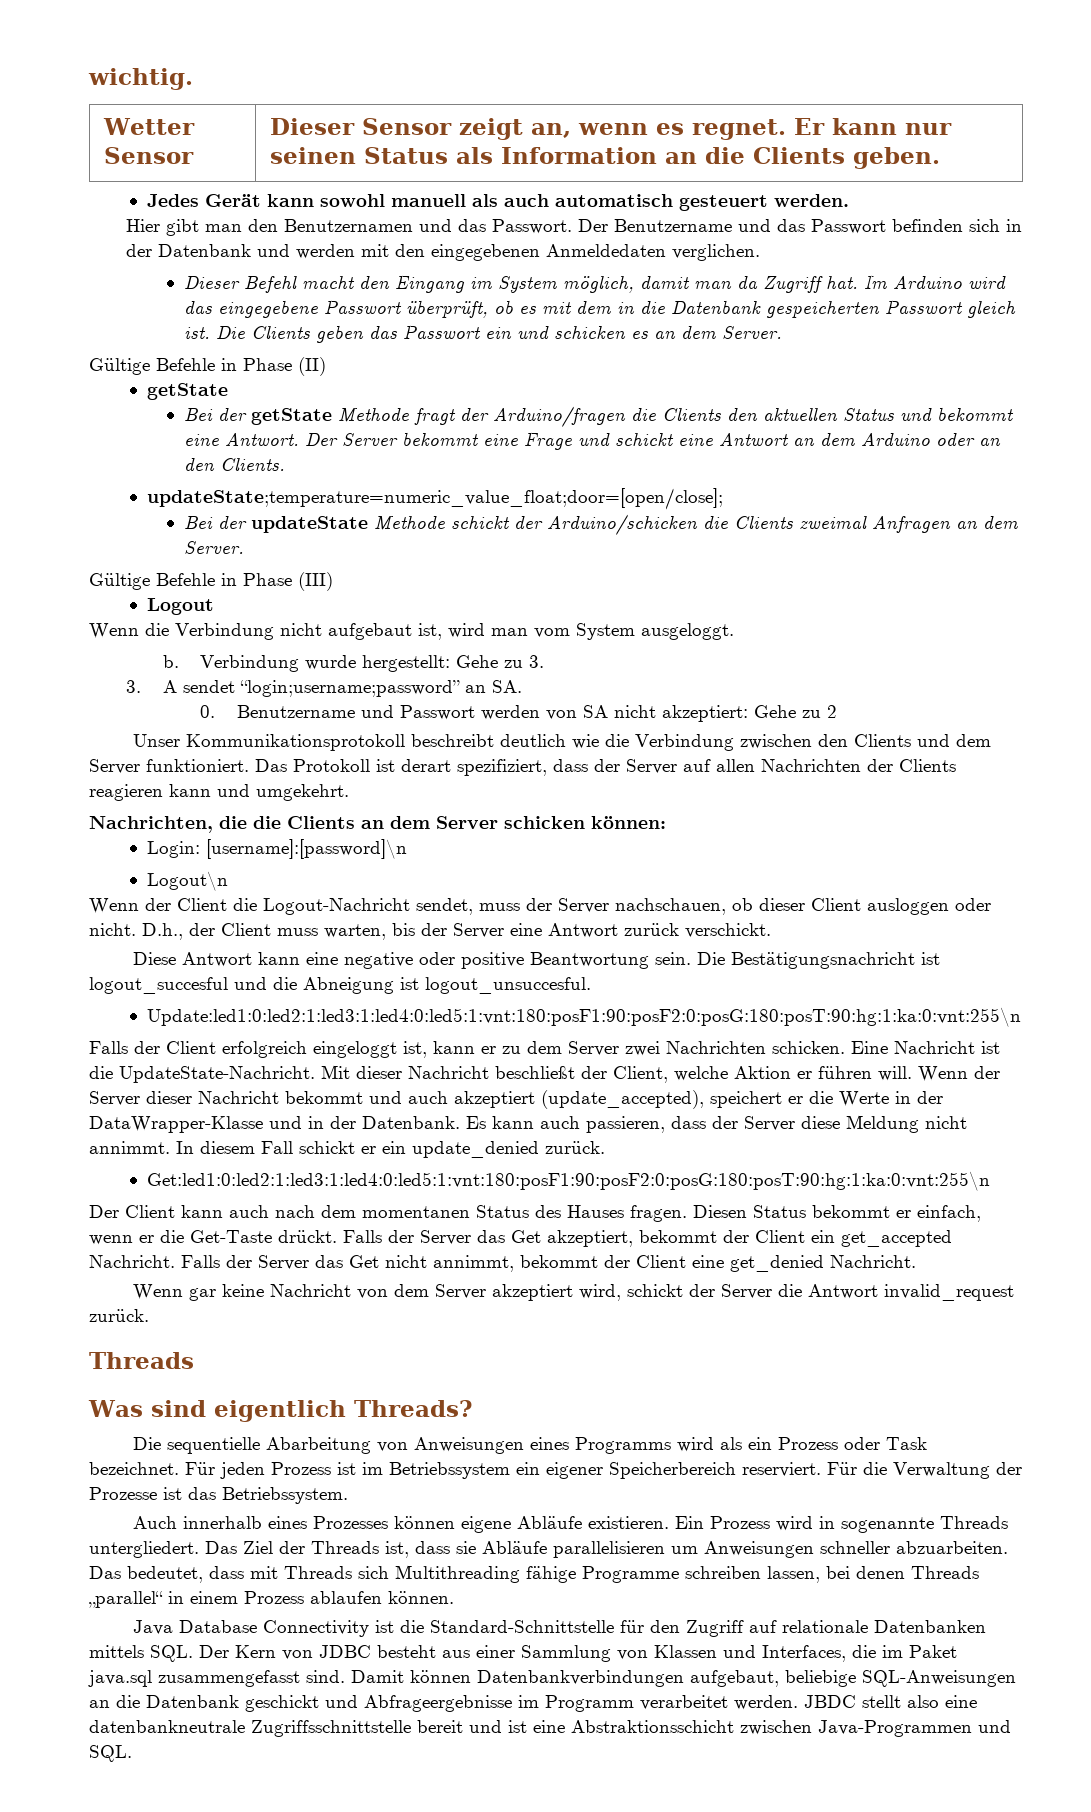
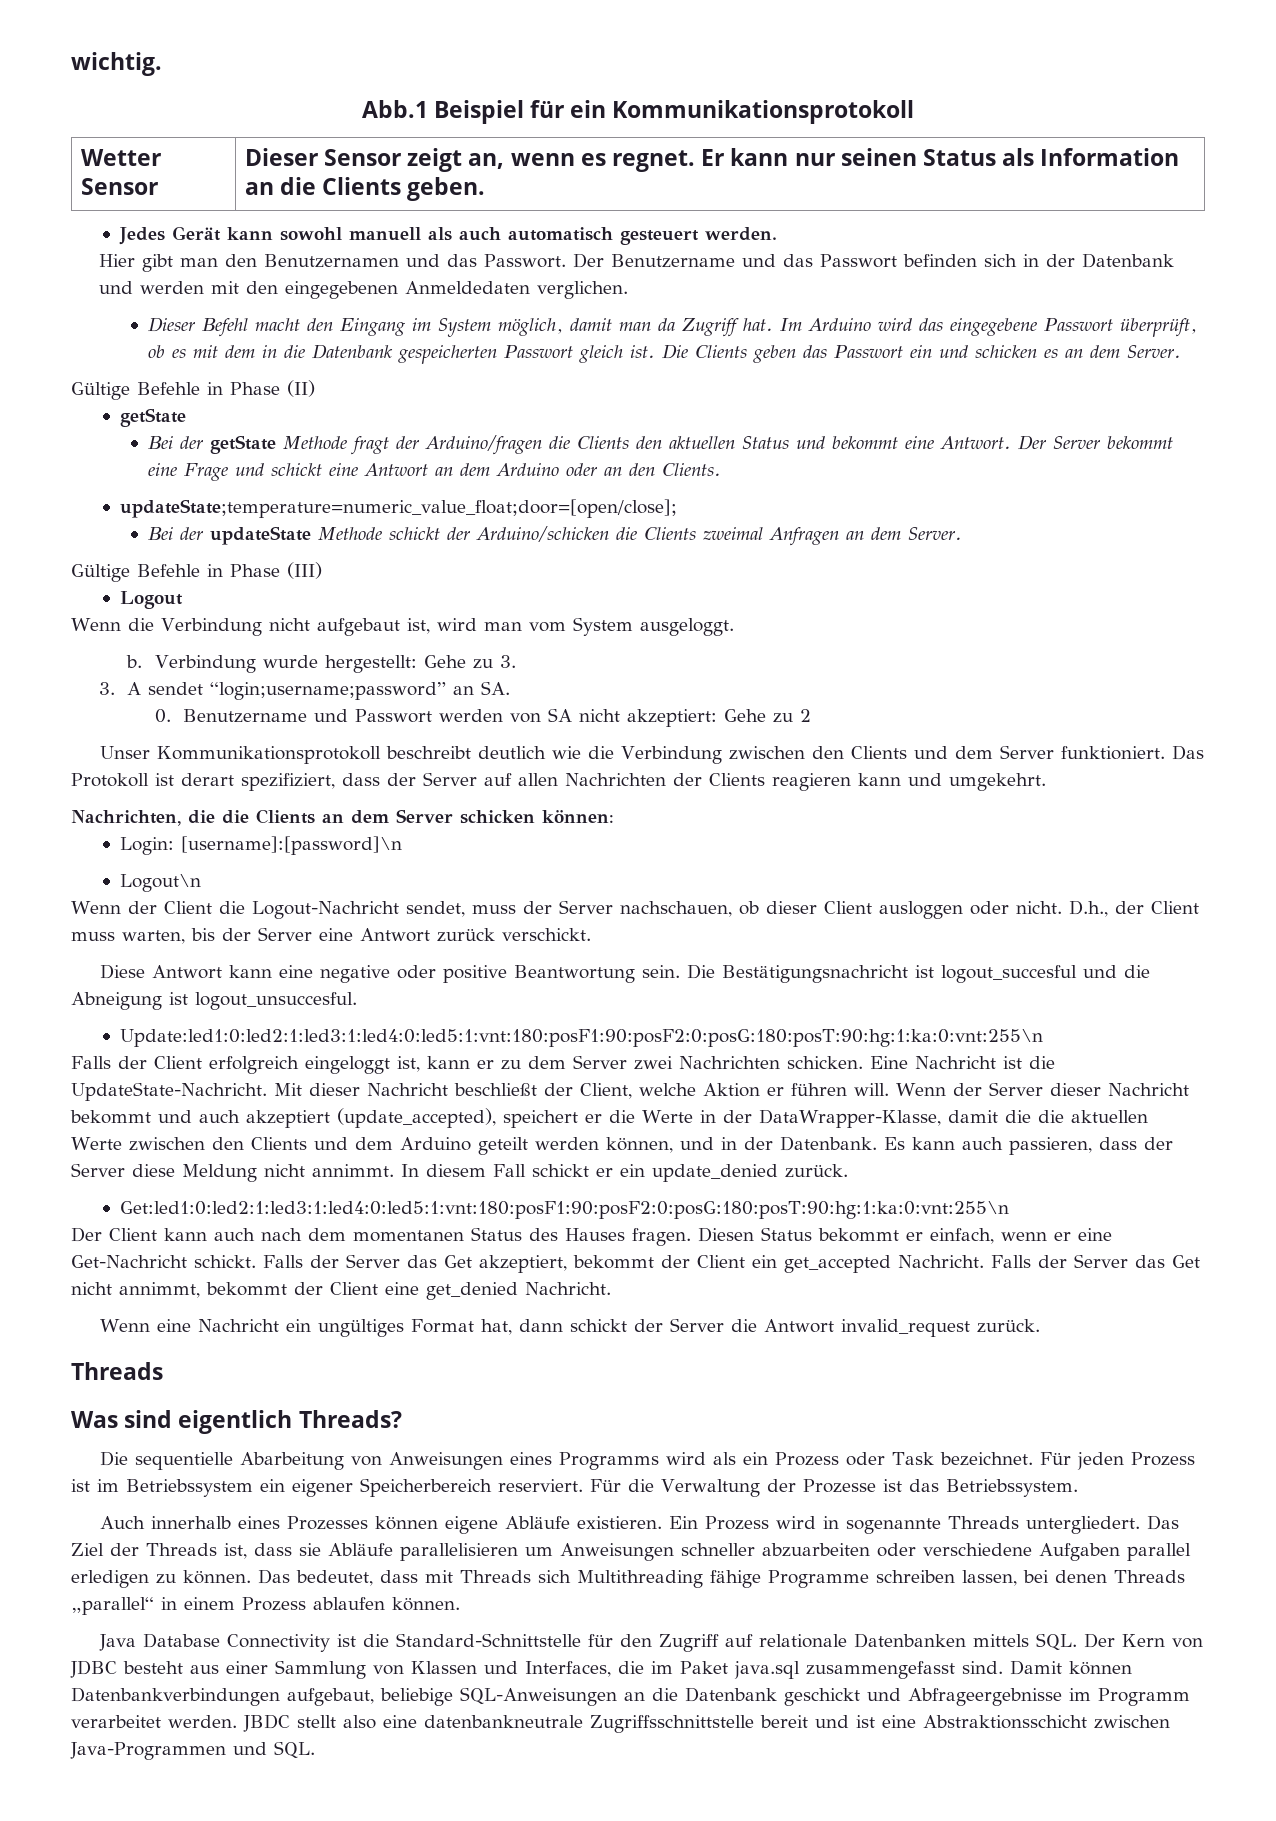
(193, 79) none -> [361,100,915,124] // Abb.1 Beispiel für ein Kommunikationsprotokoll
[89,1116,263,1133] DataWrapper-Klasse -> [758,1109,1148,1128] [71,1137,673,1155] DataWrapper-Klasse, damit die die aktuellen Werte zwischen den Clients und dem Arduino geteilt werden können,
[160,1230,337,1243] die Get-Taste drückt. -> [1078,1228,1112,1241] [71,1255,256,1268] eine Get-Nachricht schickt.
[189,1284,622,1301] gar keine Nachricht von dem Server akzeptiert wird, -> [157,1319,564,1337] eine Nachricht ein ungültiges Format hat, dann
[896,1541,1008,1554] abzuarbeiten. -> [762,1543,1191,1561] [71,1570,251,1588] abzuarbeiten oder verschiedene Aufgaben parallel erledigen zu können.

